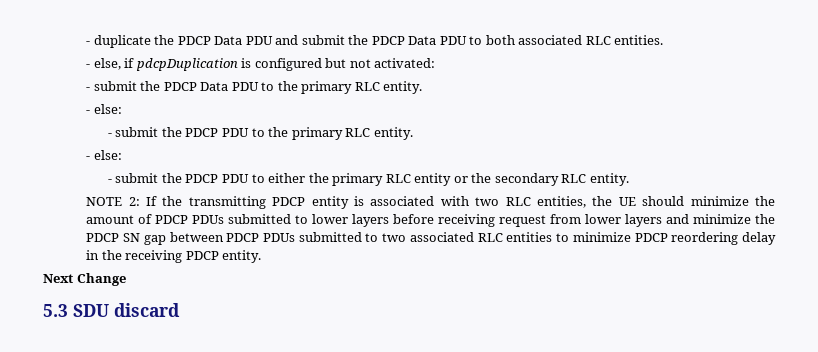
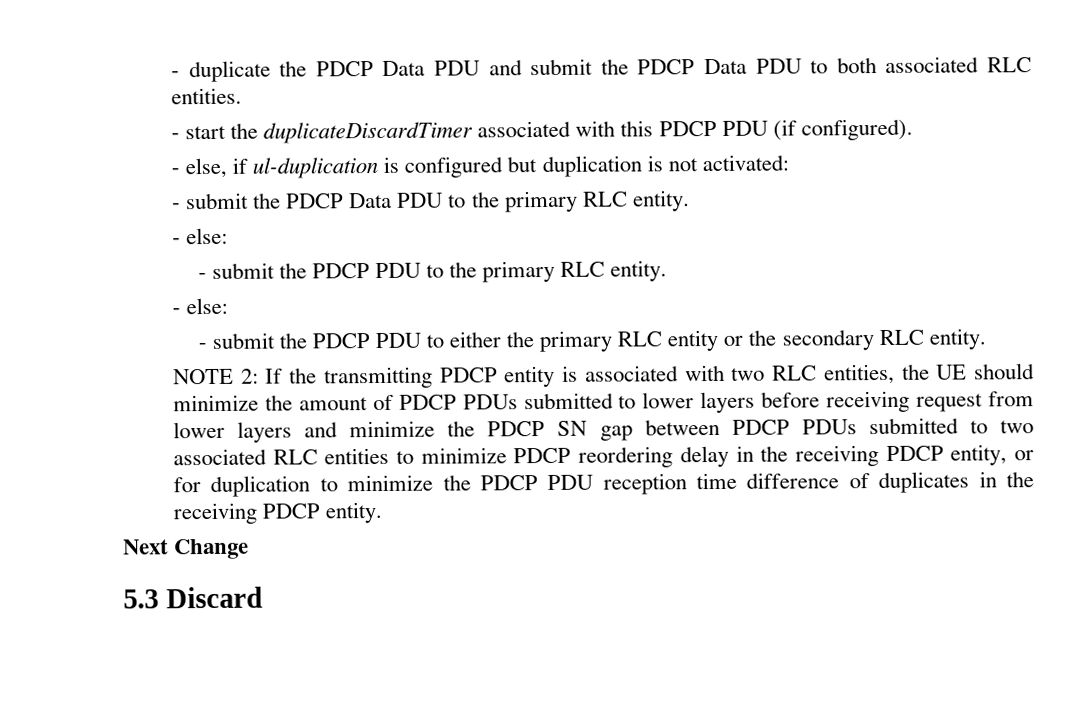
(664, 40) none -> [171,118,913,144] // - start the duplicateDiscardTimer associated with this PDCP PDU (if configured).
[135,58,238,71] pdcpDuplication -> [252,156,379,179] ul-duplication
(347, 63) none -> [541,155,663,178] duplication is
(219, 255) none -> [950,444,1034,466] [173,471,1034,497] [173,502,321,525] entity, or for duplication to minimize the PDCP PDU reception time difference of duplicates in the receiving PDCP
[73,303,180,317] SDU discard -> [165,586,263,609] Discard

